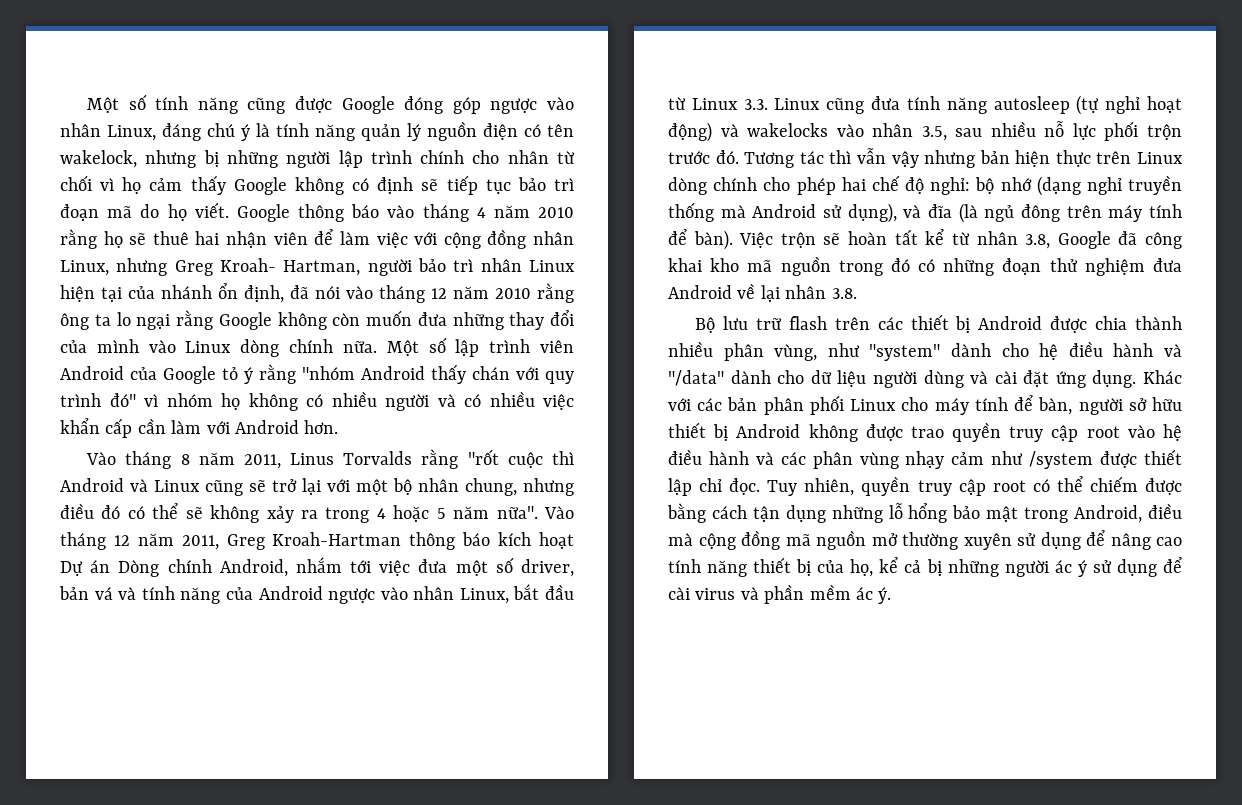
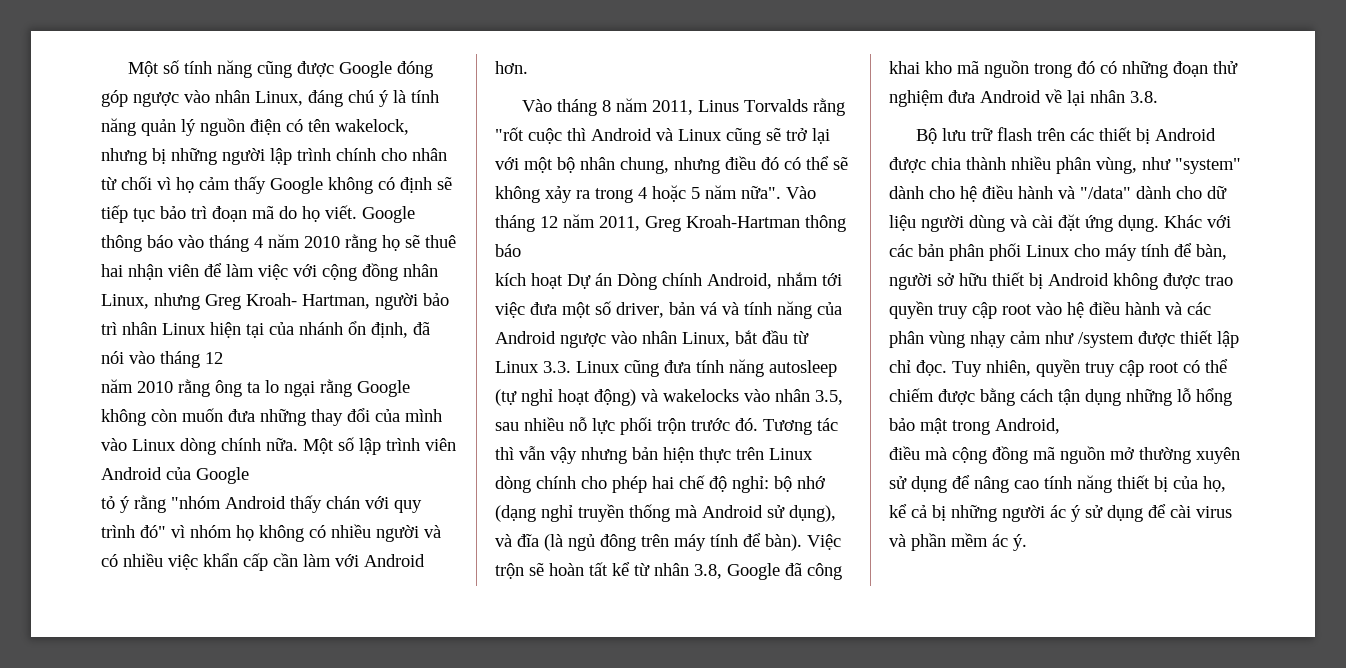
(447, 293) none -> (223, 358) //
(216, 375) none -> (249, 475) //
(491, 539) none -> (521, 250) //
(1143, 514) none -> (1060, 426) //

